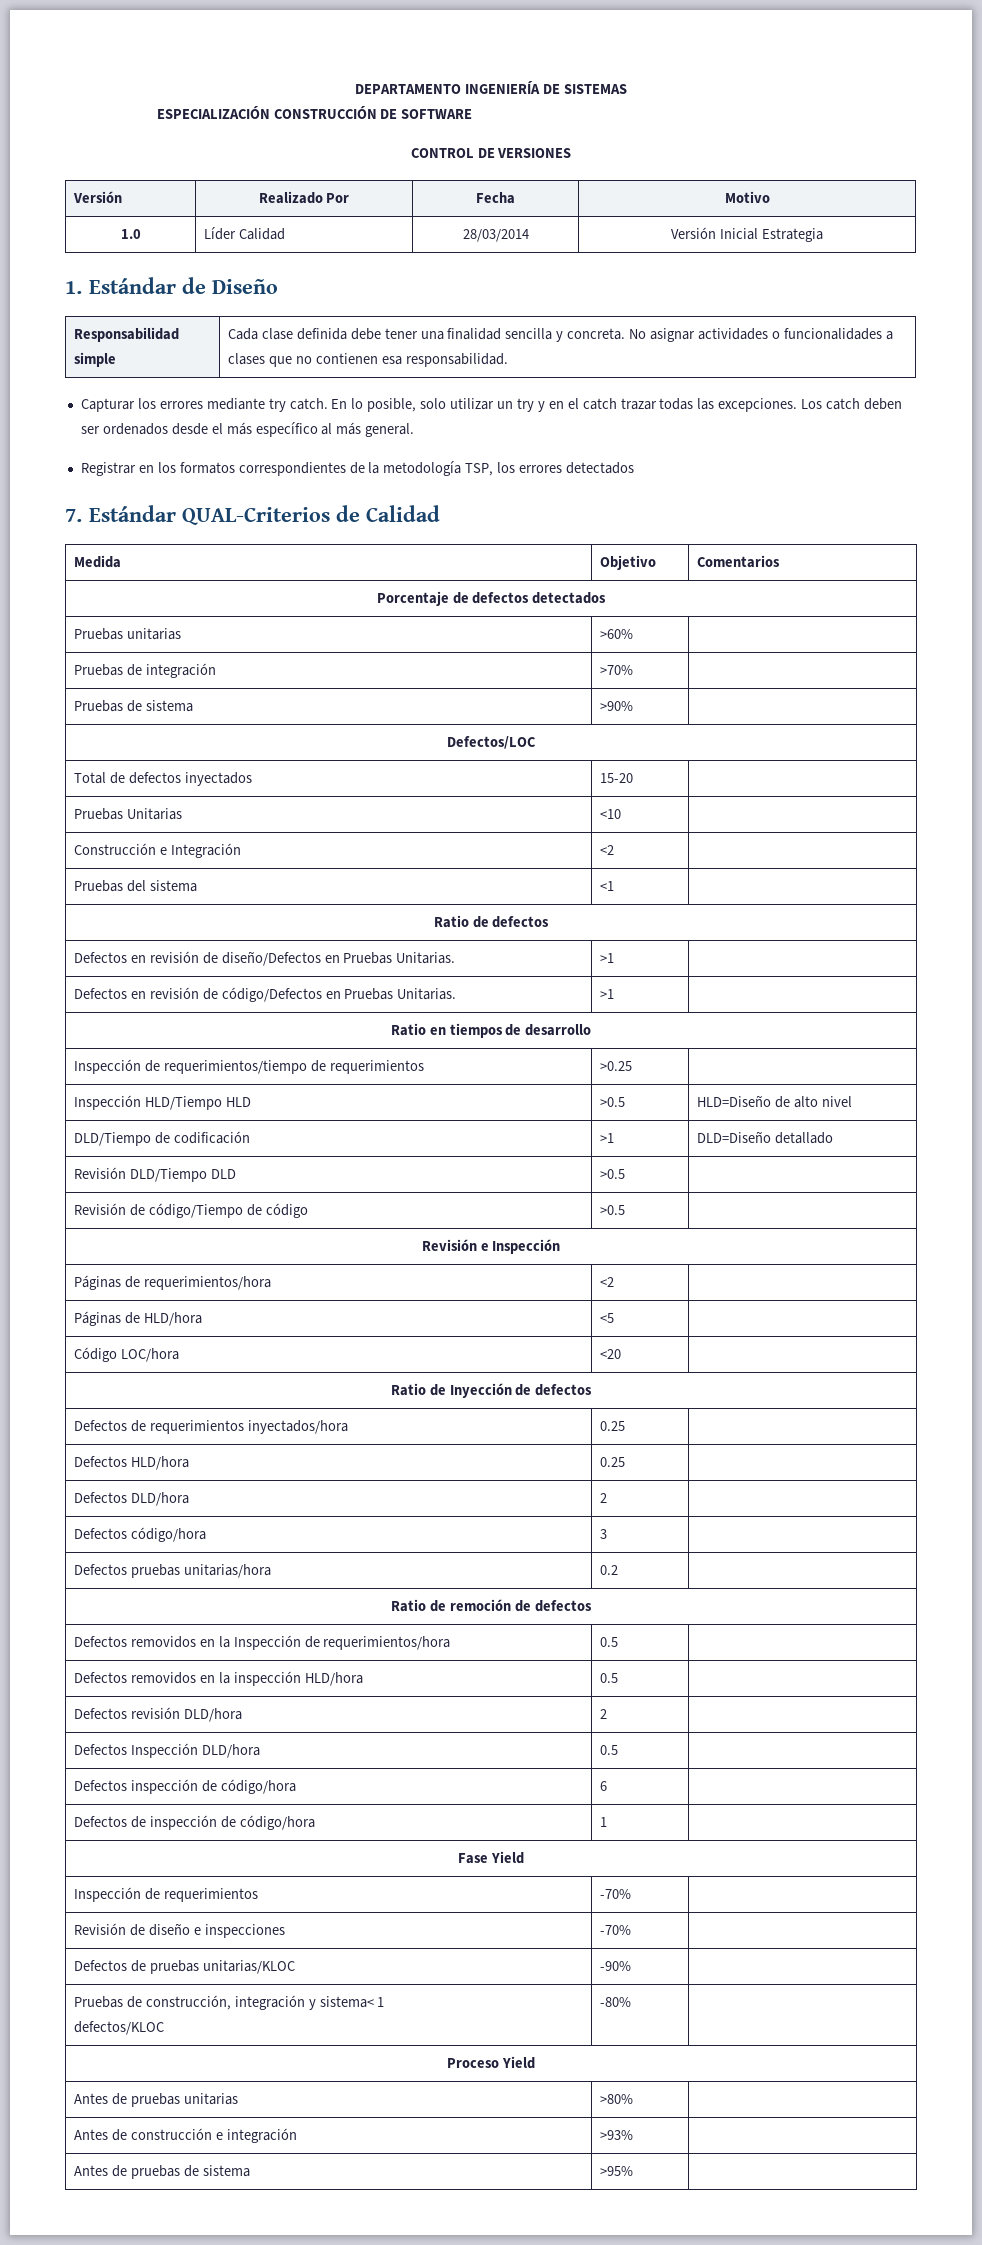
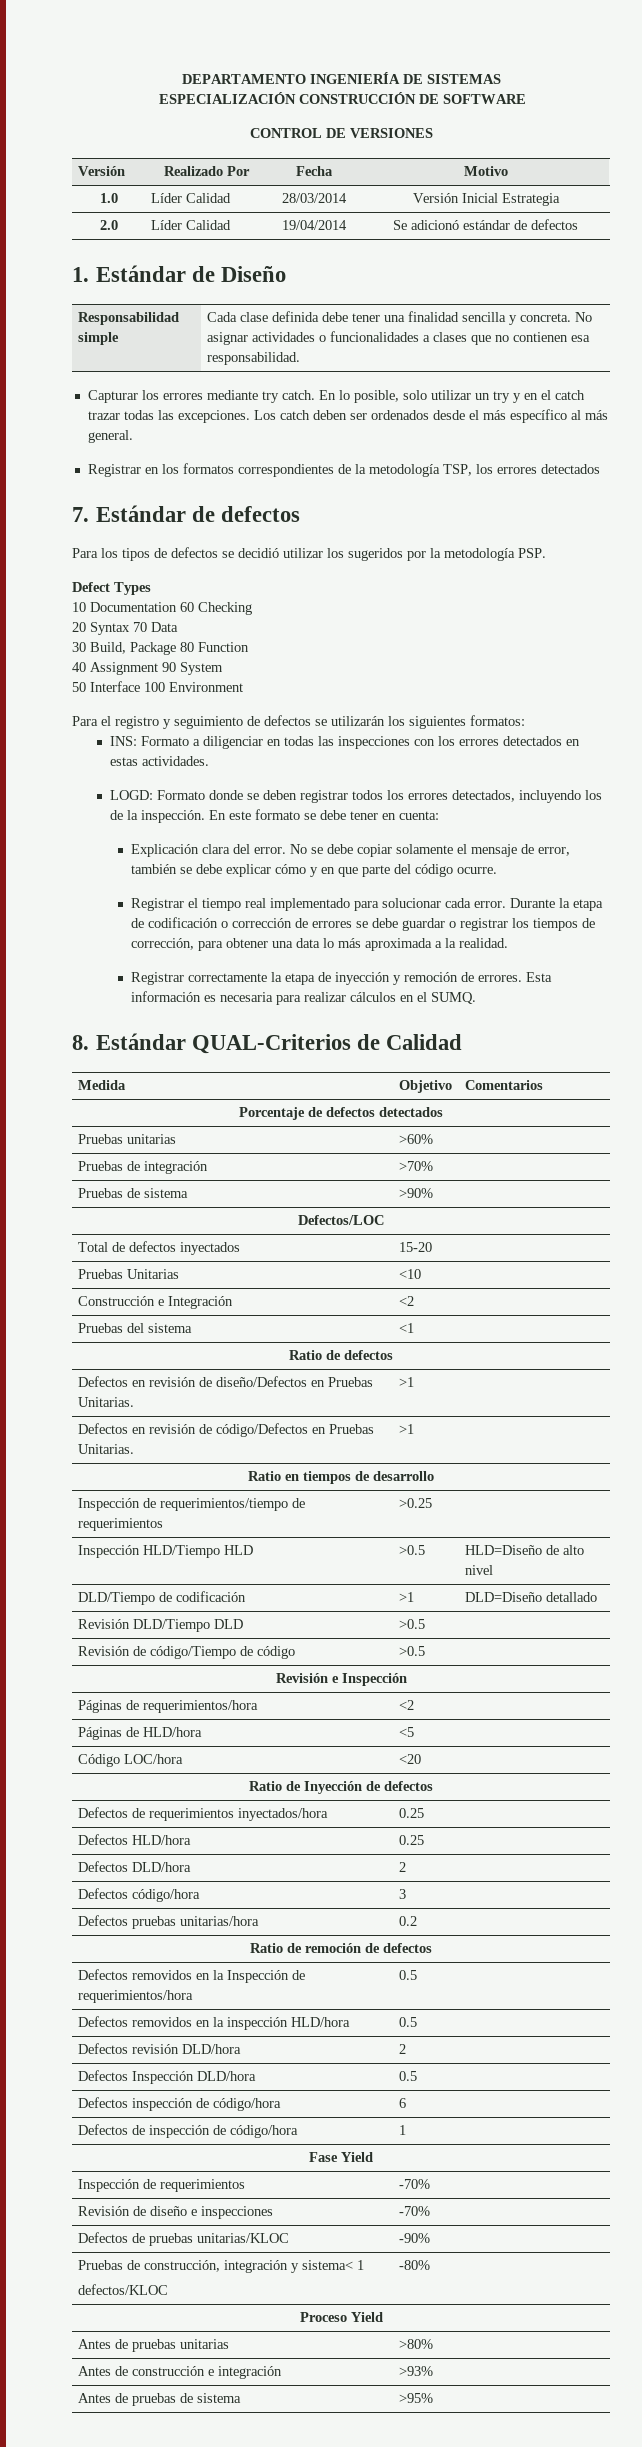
(823, 235) none -> [100,220,118,230] [150,220,231,230] [282,220,347,230] [393,219,578,230] // 2.0 | Líder Calidad | 19/04/2014 | Se adicionó estándar de defectos
(177, 513) none -> [192,506,301,522] [72,547,546,561] [72,582,151,595] [72,602,252,615] [72,622,178,635] [72,642,249,655] [72,662,223,675] [72,681,243,692] [72,715,525,729] [109,736,580,749] [109,756,209,766] [109,790,602,803] [109,809,439,823] [131,844,571,857] [131,864,498,877] [131,898,604,911] [131,917,596,931] [131,938,509,951] [131,972,553,985] [131,991,477,1005] [72,1033,187,1050] de defectos // Para los tipos de defectos se decidió utilizar los sugeridos por la metodología PSP. // Defect Types // 10 Documentation 60 Checking // 20 Syntax 70 Data // 30 Build, Package 80 Function // 40 Assignment 90 System // 50 Interface 100 Environment // Para el registro y seguimiento de defectos se utilizarán los siguientes formatos: // INS: Formato a diligenciar en todas las inspecciones con los errores detectados en estas actividades. // LOGD: Formato donde se deben registrar todos los errores detectados, incluyendo los de la inspección. En este formato se debe tener en cuenta: // Explicación clara del error. No se debe copiar solamente el mensaje de error, también se debe explicar cómo y en que parte del código ocurre. // Registrar el tiempo real implementado para solucionar cada error. Durante la etapa de codificación o corrección de errores se debe guardar o registrar los tiempos de corrección, para obtener una data lo más aproximada a la realidad. // Registrar correctamente la etapa de inyección y remoción de errores. Esta información es necesaria para realizar cálculos en el SUMQ. // 8. Estándar

